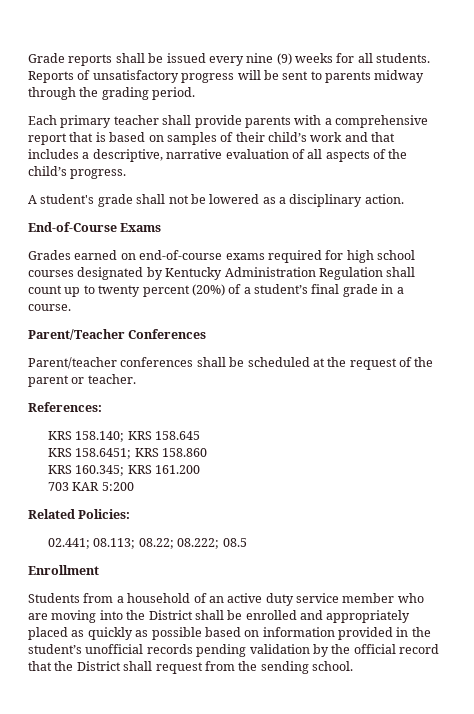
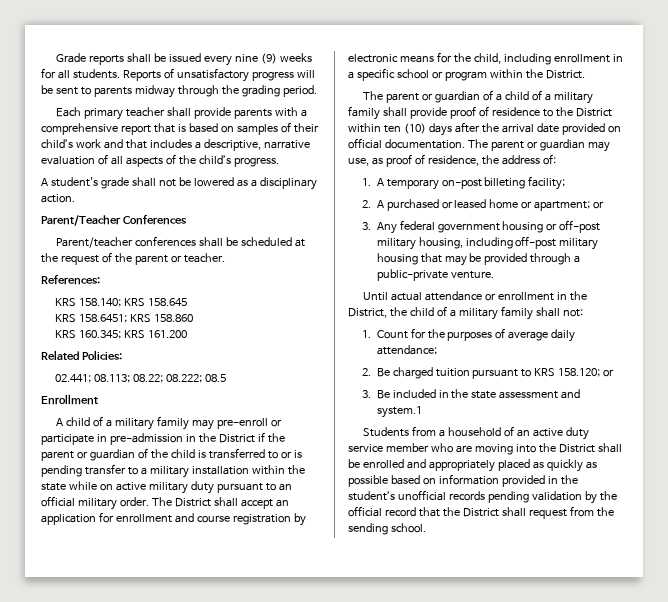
[28,222,162,232] [28,250,415,263] [28,267,416,280] [28,284,404,297] [28,304,71,311] // End-of-Course Exams // Grades earned on end-of-course exams required for high school courses designated by Kentucky Administration Regulation shall count up to twenty percent (20%) of a student’s final grade in a course. -> (75, 198) none
[48,482,134,491] // 703 KAR 5:200 -> (187, 334) none
(99, 570) none -> [56,416,283,430] [41,432,285,445] [41,448,302,461] [41,464,305,478] [41,481,292,494] [41,496,289,510] [41,512,306,526] [348,52,623,65] [348,68,585,81] [363,90,594,104] [348,106,612,120] [348,122,621,136] [348,138,610,152] [348,154,556,167] [362,176,566,190] [362,199,605,211] [362,220,601,234] [376,236,599,250] [376,253,581,266] [376,269,494,281] [363,291,588,301] [348,306,583,320] [362,328,576,342] [376,345,437,355] [362,367,615,379] [362,389,581,399] [376,406,422,418] // A child of a military family may pre-enroll or participate in pre-admission in the District if the parent or guardian of the child is transferred to or is pending transfer to a military installation within the state while on active military duty pursuant to an official military order. The District shall accept an application for enrollment and course registration by electronic means for the child, including enrollment in a specific school or program within the District. // The parent or guardian of a child of a military family shall provide proof of residence to the District within ten (10) days after the arrival date provided on official documentation. The parent or guardian may use, as proof of residence, the address of: // 1. A temporary on-post billeting facility; // 2. A purchased or leased home or apartment; or // 3. Any federal government housing or off-post military housing, including off-post military housing that may be provided through a public-private venture. // Until actual attendance or enrollment in the District, the child of a military family shall not: // 1. Count for the purposes of average daily attendance; // 2. Be charged tuition pursuant to KRS 158.120; or // 3. Be included in the state assessment and system.1

